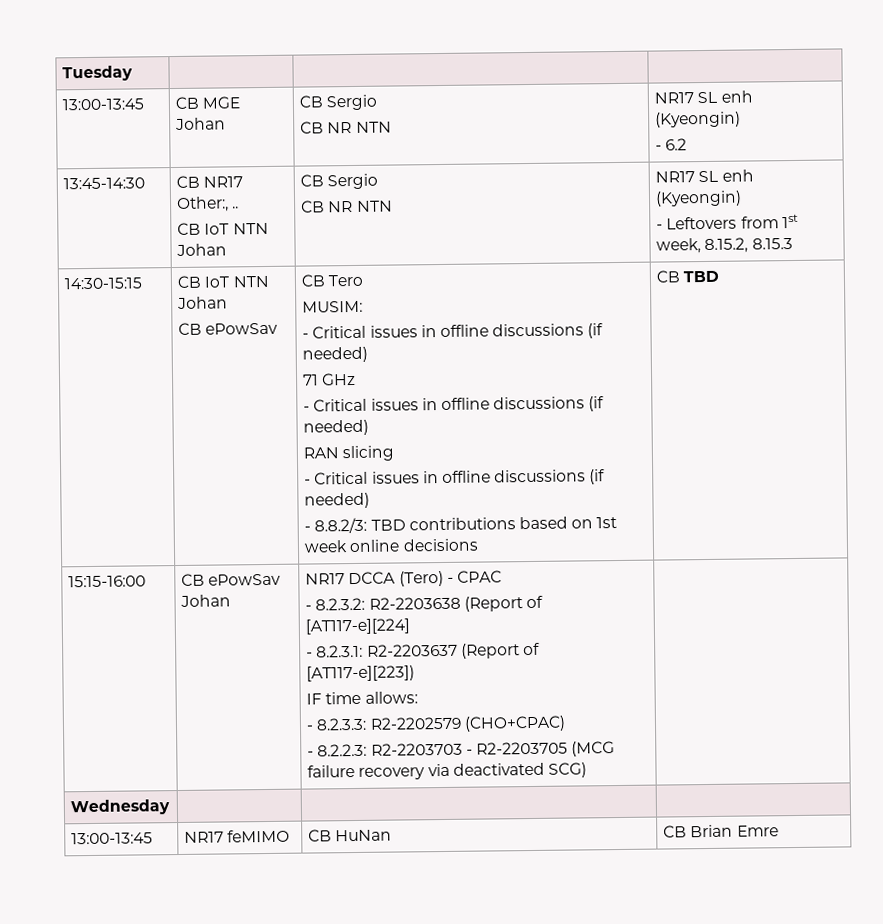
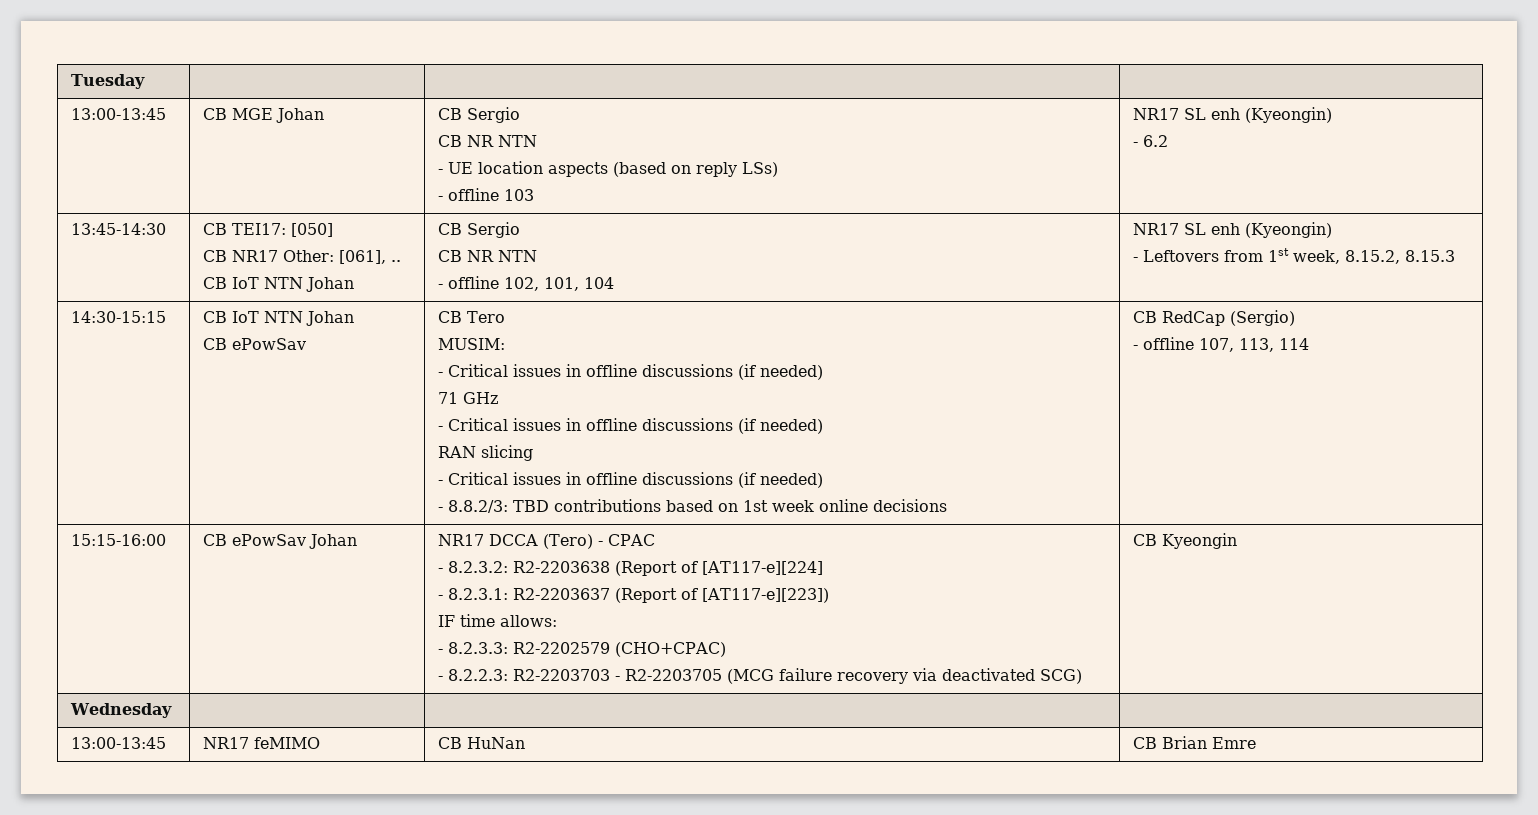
(392, 127) none -> [438,161,779,177] [438,188,535,201] // - UE location aspects (based on reply LSs) // - offline 103
[203,176,244,188] [176,196,230,212] NR17 Other:, -> [232,223,334,237] [203,250,387,264] TEI17: [050] // CB NR17 Other: [061],
(393, 206) none -> [438,276,615,291] // - offline 102, 101, 104
[683,270,720,283] TBD -> [1162,310,1296,326] [1133,337,1310,352] RedCap (Sergio) // - offline 107, 113, 114
(588, 770) none -> [1133,533,1238,549] CB Kyeongin

